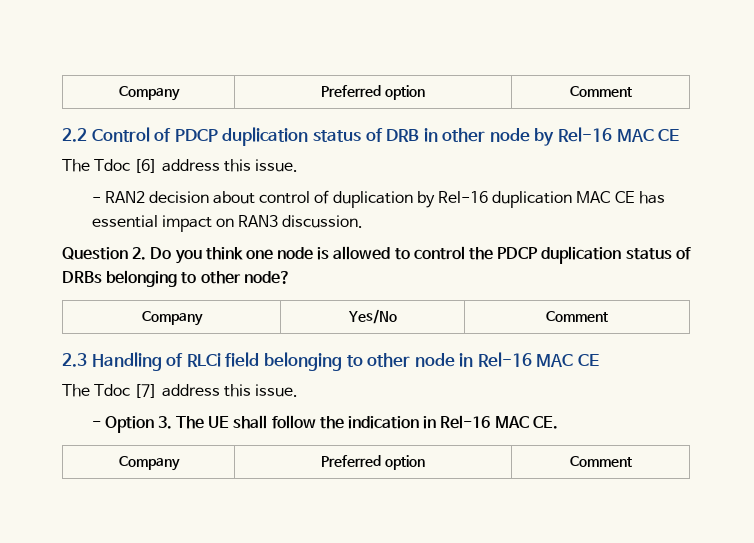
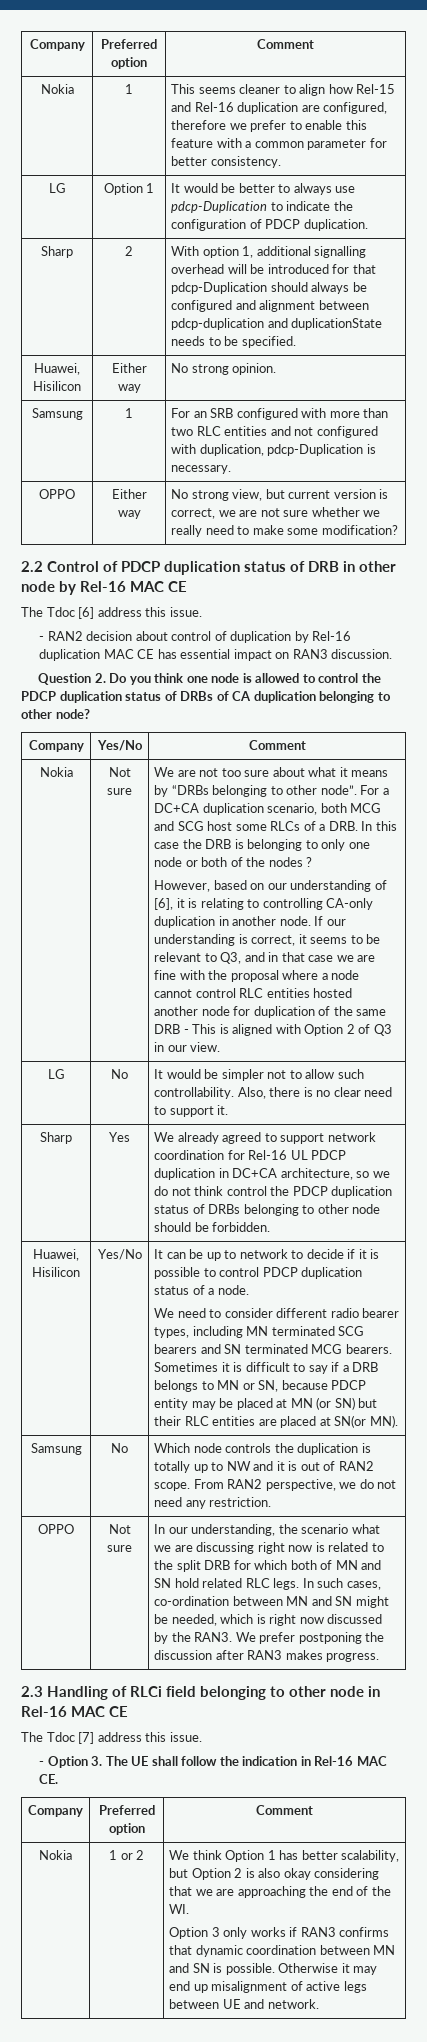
[118,86,180,101] [321,85,425,100] [569,86,632,97] Company | Preferred option | Comment -> [29,39,85,51] [101,39,157,49] [111,57,147,69] [257,39,314,49] [40,84,74,94] [125,84,133,94] [171,84,396,96] [171,102,388,114] [171,120,367,132] [171,138,387,150] [171,156,281,168] [48,183,66,193] [103,183,155,195] [171,183,356,195] [171,201,353,213] [171,219,368,231] [41,246,73,258] [125,246,133,256] [171,246,367,258] [171,264,376,274] [171,282,367,294] [171,300,369,312] [171,318,383,330] [171,336,296,348] [34,363,80,375] [33,381,81,391] [111,363,147,373] [117,384,141,393] [171,363,277,375] [31,408,83,420] [125,408,133,418] [171,408,389,420] [171,426,378,438] [171,444,376,456] [171,465,232,474] [39,489,75,499] [111,489,147,499] [117,510,141,519] [171,489,389,501] [171,507,381,519] [171,525,398,537] Company | Preferred option | Comment // Nokia | 1 | This seems cleaner to align how Rel-15 and Rel-16 duplication are configured, therefore we prefer to enable this feature with a common parameter for better consistency. // LG | Option 1 | It would be better to always use pdcp-Duplication to indicate the configuration of PDCP duplication. // Sharp | 2 | With option 1, additional signalling overhead will be introduced for that pdcp-Duplication should always be configured and alignment between pdcp-duplication and duplicationState needs to be specified. // Huawei, Hisilicon | Either way | No strong opinion. // Samsung | 1 | For an SRB configured with more than two RLC entities and not configured with duplication, pdcp-Duplication is necessary. // OPPO | Either way | No strong view, but current version is correct, we are not sure whether we really need to make some modification?
(102, 277) none -> [216,691,316,703] of CA duplication
(608, 316) none -> [39,767,73,777] [108,767,131,777] [107,788,132,795] [154,767,389,777] [154,785,389,797] [154,803,382,815] [154,821,397,831] [154,839,370,851] [154,857,313,867] [154,880,387,892] [154,898,374,910] [154,916,346,928] [154,934,381,946] [154,952,376,964] [154,970,360,982] [154,988,353,998] [154,1006,387,1018] [154,1024,392,1036] [154,1042,221,1052] [47,1069,65,1079] [111,1069,128,1079] [154,1069,364,1081] [154,1087,393,1099] [154,1105,229,1117] [40,1132,72,1144] [109,1132,130,1142] [154,1132,376,1144] [154,1150,347,1160] [154,1168,390,1180] [154,1186,393,1198] [154,1204,381,1216] [154,1222,271,1232] [33,1249,79,1261] [32,1267,80,1277] [97,1249,142,1260] [154,1249,380,1261] [154,1267,363,1279] [154,1285,249,1295] [154,1308,400,1318] [154,1326,365,1338] [154,1344,392,1354] [154,1362,379,1374] [154,1380,367,1392] [154,1397,378,1410] [154,1415,398,1428] [30,1443,82,1455] [111,1443,128,1453] [154,1443,371,1455] [154,1461,374,1473] [154,1479,397,1491] [154,1497,272,1509] [38,1524,74,1534] [108,1524,131,1534] [107,1545,132,1552] [154,1524,380,1536] [154,1542,384,1554] [154,1560,382,1572] [154,1578,381,1590] [154,1596,389,1608] [154,1614,383,1626] [154,1632,385,1644] [154,1650,380,1662] // Nokia | Not sure | We are not too sure about what it means by “DRBs belonging to other node”. For a DC+CA duplication scenario, both MCG and SCG host some RLCs of a DRB. In this case the DRB is belonging to only one node or both of the nodes ? // However, based on our understanding of [6], it is relating to controlling CA-only duplication in another node. If our understanding is correct, it seems to be relevant to Q3, and in that case we are fine with the proposal where a node cannot control RLC entities hosted another node for duplication of the same DRB - This is aligned with Option 2 of Q3 in our view. // LG | No | It would be simpler not to allow such controllability. Also, there is no clear need to support it. // Sharp | Yes | We already agreed to support network coordination for Rel-16 UL PDCP duplication in DC+CA architecture, so we do not think control the PDCP duplication status of DRBs belonging to other node should be forbidden. // Huawei, Hisilicon | Yes/No | It can be up to network to decide if it is possible to control PDCP duplication status of a node. // We need to consider different radio bearer types, including MN terminated SCG bearers and SN terminated MCG bearers. Sometimes it is difficult to say if a DRB belongs to MN or SN, because PDCP entity may be placed at MN (or SN) but their RLC entities are placed at SN(or MN). // Samsung | No | Which node controls the duplication is totally up to NW and it is out of RAN2 scope. From RAN2 perspective, we do not need any restriction. // OPPO | Not sure | In our understanding, the scenario what we are discussing right now is related to the split DRB for which both of MN and SN hold related RLC legs. In such cases, co-ordination between MN and SN might be needed, which is right now discussed by the RAN3. We prefer postponing the discussion after RAN3 makes progress.
(632, 461) none -> [39,1850,72,1860] [108,1850,145,1860] [169,1850,400,1862] [169,1868,380,1880] [169,1886,391,1898] [169,1904,190,1914] [169,1927,390,1939] [169,1945,396,1957] [169,1963,378,1975] [169,1981,367,1993] [169,1999,319,2009] // Nokia | 1 or 2 | We think Option 1 has better scalability, but Option 2 is also okay considering that we are approaching the end of the WI. // Option 3 only works if RAN3 confirms that dynamic coordination between MN and SN is possible. Otherwise it may end up misalignment of active legs between UE and network.

